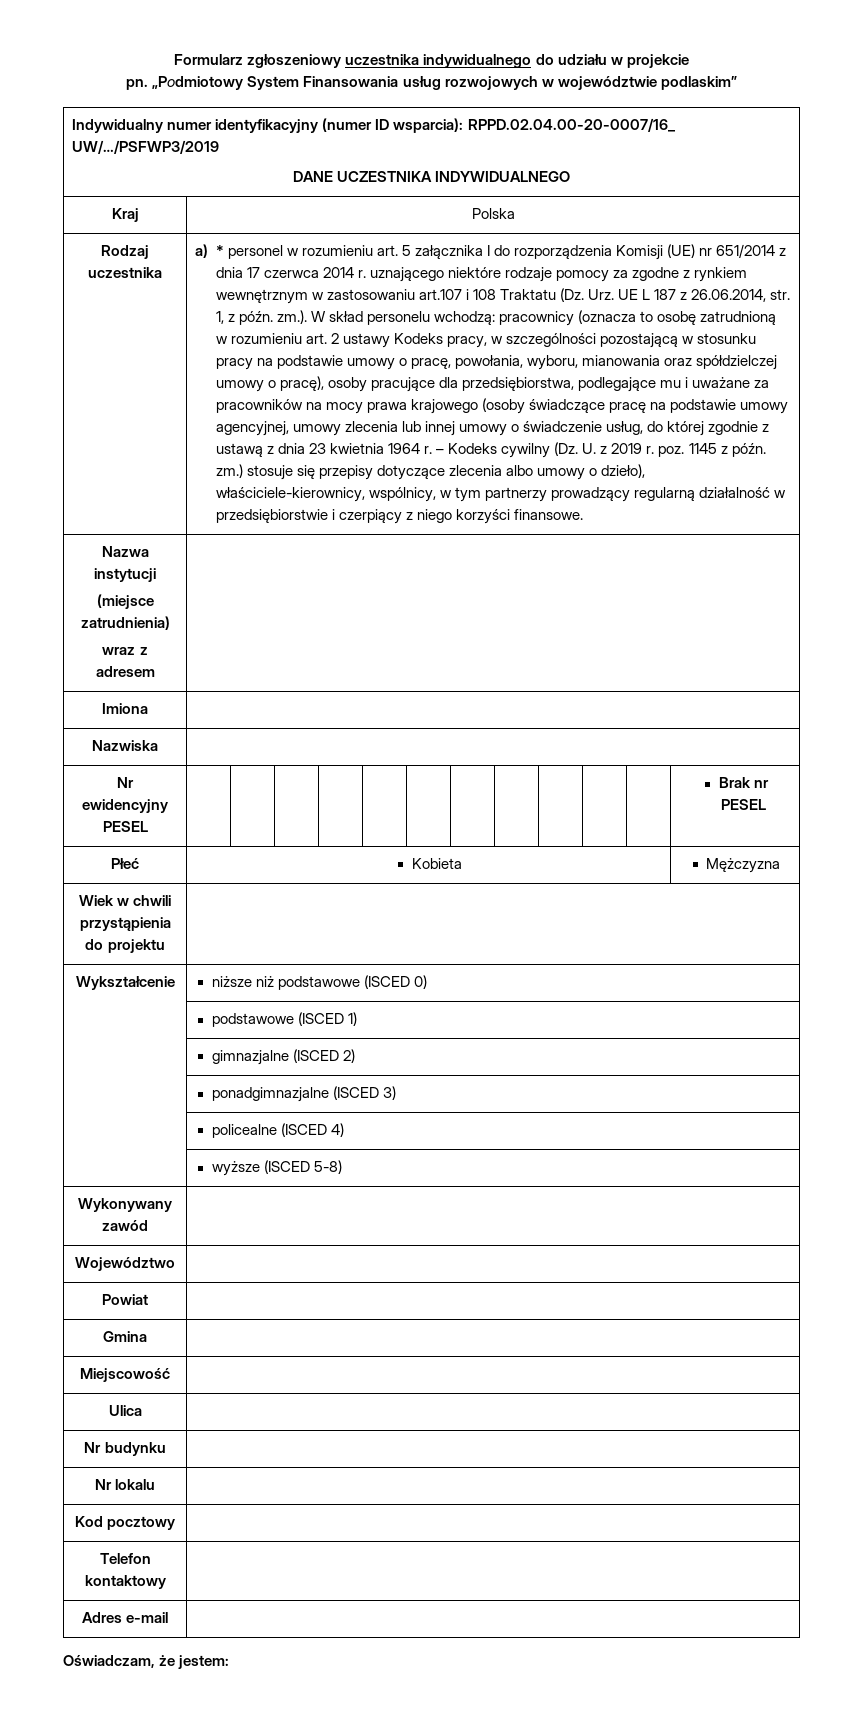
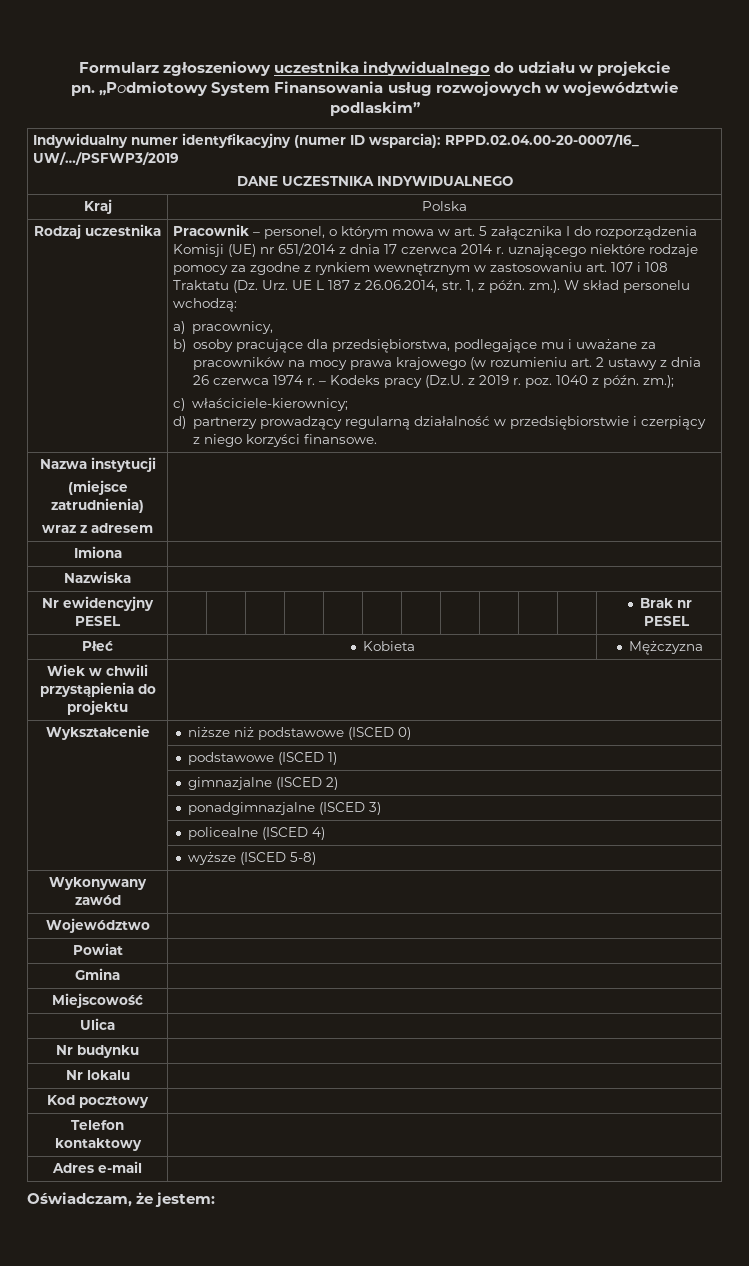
[195,244,373,259] a) * personel w rozumieniu -> [173,224,451,239] Pracownik – personel, o którym mowa w
[418,289,462,300] art.107 -> [586,262,634,272] art. 107
[499,310,777,326] [215,333,757,348] [215,355,778,370] [215,376,324,392] pracownicy (oznacza to osobę zatrudnioną w rozumieniu art. 2 ustawy Kodeks pracy, w szczególności pozostającą w stosunku pracy na podstawie umowy o pracę, powołania, wyboru, mianowania oraz spółdzielczej umowy o pracę), -> [173,321,274,334] [173,339,187,352] // a) pracownicy, // b)
[481,398,789,414] [215,421,770,436] [215,442,597,458] (osoby świadczące pracę na podstawie umowy agencyjnej, umowy zlecenia lub innej umowy o świadczenie usług, do której zgodnie z ustawą z dnia 23 kwietnia 1964 r. – Kodeks cywilny (Dz. U. -> [470,357,702,370] [193,375,465,388] (w rozumieniu art. 2 ustawy z dnia 26 czerwca 1974 r. – Kodeks pracy (Dz.U.
[688,443,766,457] [215,464,646,480] [215,487,481,502] 1145 z późn. zm.) stosuje się przepisy dotyczące zlecenia albo umowy o dzieło), właściciele-kierownicy, wspólnicy, w tym -> [556,375,675,388] [173,398,349,411] [173,416,187,429] 1040 z późn. zm.); // c) właściciele-kierownicy; // d)

